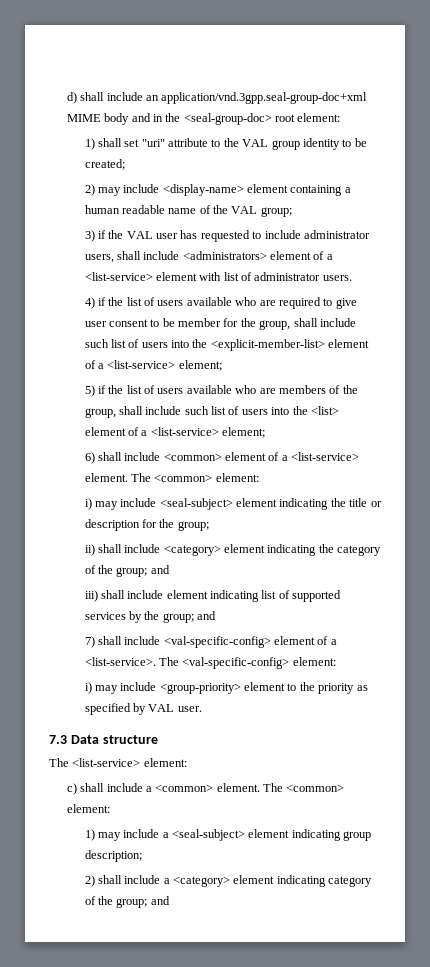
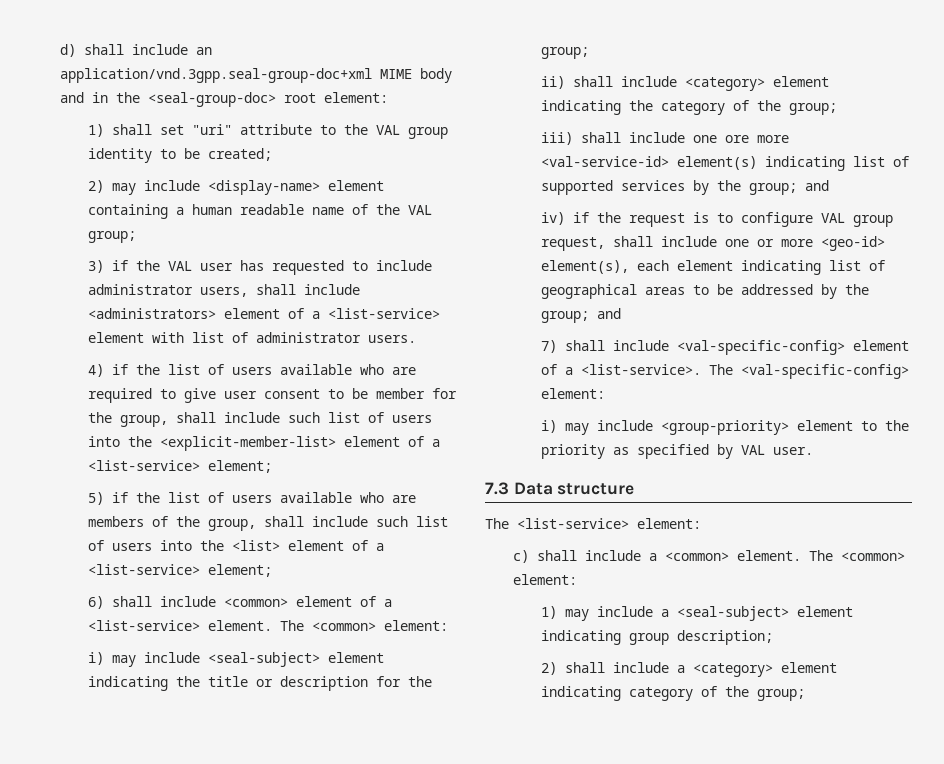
[150,565,170,574] and -> (837, 109) none
[166,590,208,599] element -> [692,135,789,143] [540,156,757,170] one ore more <val-service-id> element(s)
(217, 615) none -> [540,212,893,227] [540,236,885,251] [540,260,885,275] [540,284,869,299] [540,308,621,323] // iv) if the request is to configure VAL group request, shall include one or more <geo-id> element(s), each element indicating list of geographical areas to be addressed by the group; and
[150,896,170,905] and -> (805, 695) none

